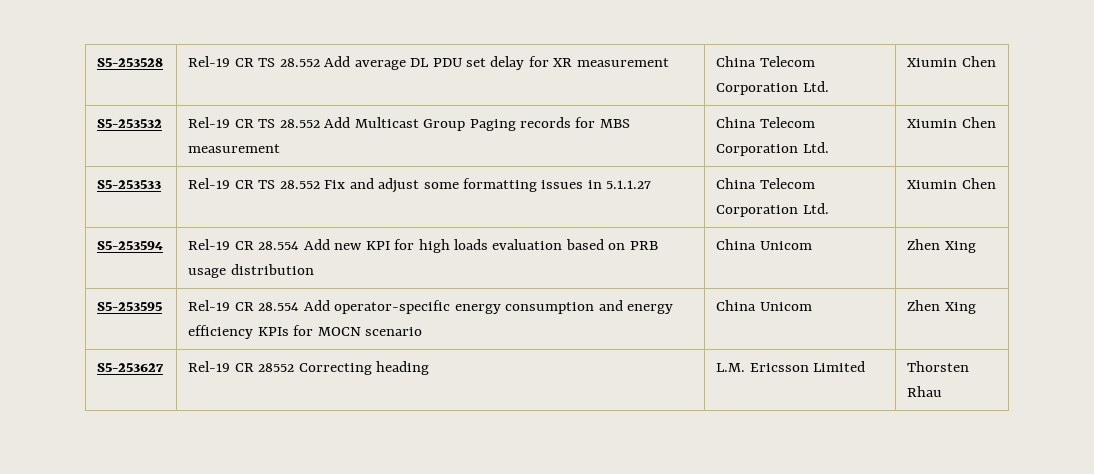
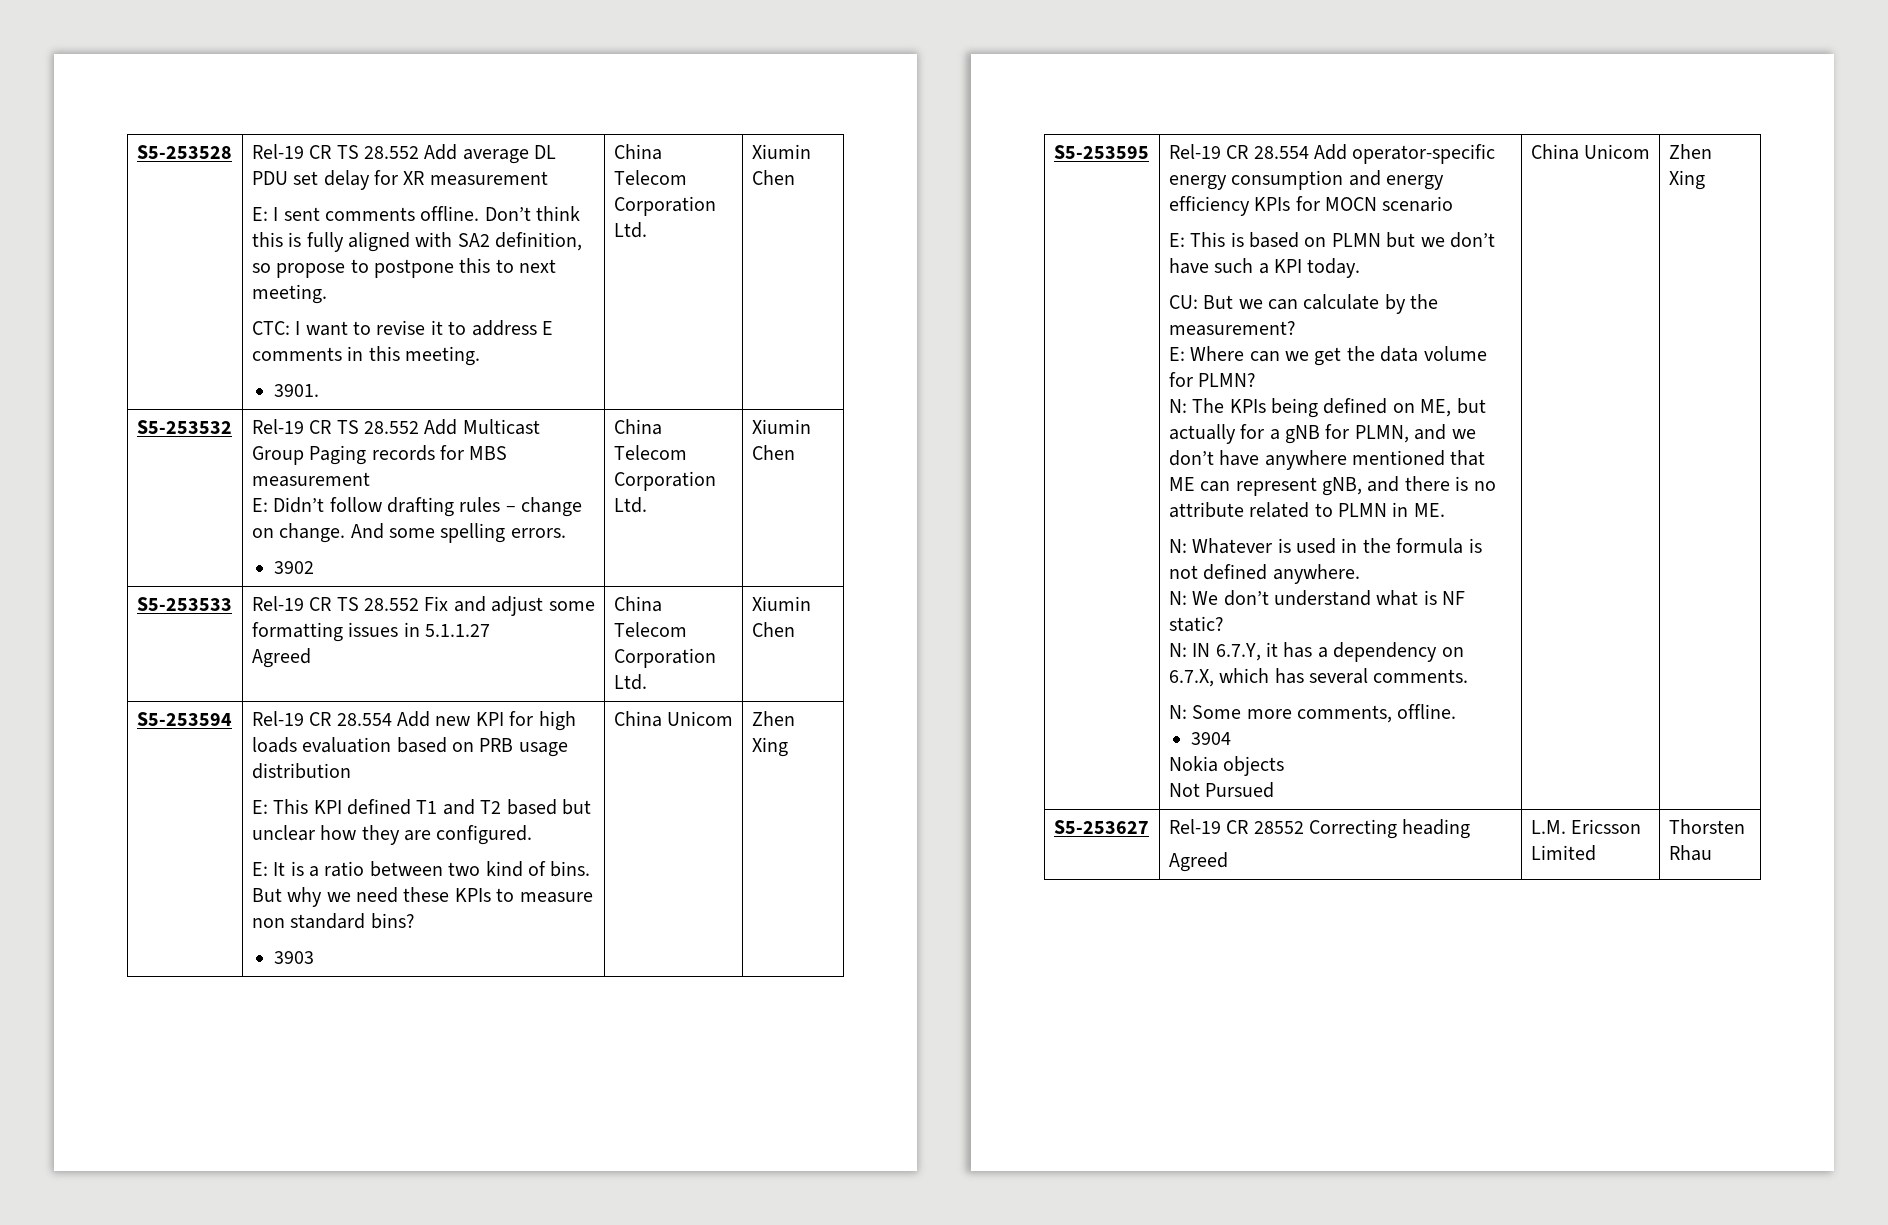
(669, 62) none -> [251,206,581,221] [251,232,583,252] [251,258,557,278] [251,284,327,304] [251,320,553,336] [251,346,480,366] [273,384,319,397] // E: I sent comments offline. Don’t think this is fully aligned with SA2 definition, so propose to postpone this to next meeting. // CTC: I want to revise it to address E comments in this meeting. // 3901.
(281, 148) none -> [251,497,583,517] [251,523,566,543] [273,561,314,574] // E: Didn’t follow drafting rules – change on change. And some spelling errors. // 3902
(652, 184) none -> [251,648,311,668] // Agreed
(314, 269) none -> [251,799,591,815] [251,825,533,845] [251,861,591,877] [251,887,593,907] [251,913,415,929] [273,951,314,964] // E: This KPI defined T1 and T2 based but unclear how they are configured. // E: It is a ratio between two kind of bins. But why we need these KPIs to measure non standard bins? // 3903
(423, 331) none -> [1168,232,1495,248] [1168,258,1361,278] [1168,294,1439,314] [1168,321,1296,336] [1168,346,1487,366] [1168,372,1257,387] [1168,398,1486,418] [1168,424,1476,444] [1168,450,1486,470] [1168,476,1496,496] [1168,502,1445,518] [1168,538,1482,554] [1168,564,1360,584] [1168,590,1466,606] [1168,616,1224,632] [1168,642,1464,662] [1168,668,1469,687] [1168,704,1457,723] [1190,732,1231,745] [1168,756,1285,776] [1168,782,1275,798] // E: This is based on PLMN but we don’t have such a KPI today. // CU: But we can calculate by the measurement? // E: Where can we get the data volume for PLMN? // N: The KPIs being defined on ME, but actually for a gNB for PLMN, and we don’t have anywhere mentioned that ME can represent gNB, and there is no attribute related to PLMN in ME. // N: Whatever is used in the formula is not defined anywhere. // N: We don’t understand what is NF static? // N: IN 6.7.Y, it has a dependency on 6.7.X, which has several comments. // N: Some more comments, offline. // 3904 // Nokia objects // Not Pursued
(430, 368) none -> [1168,852,1228,872] // Agreed

